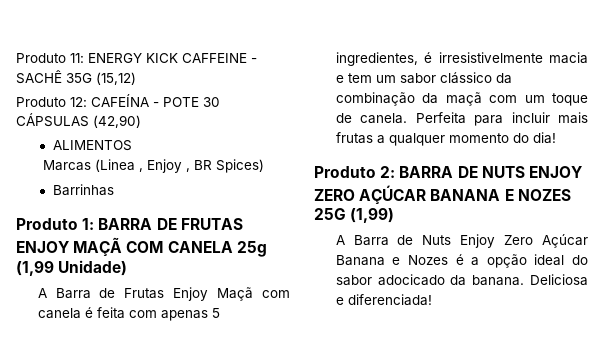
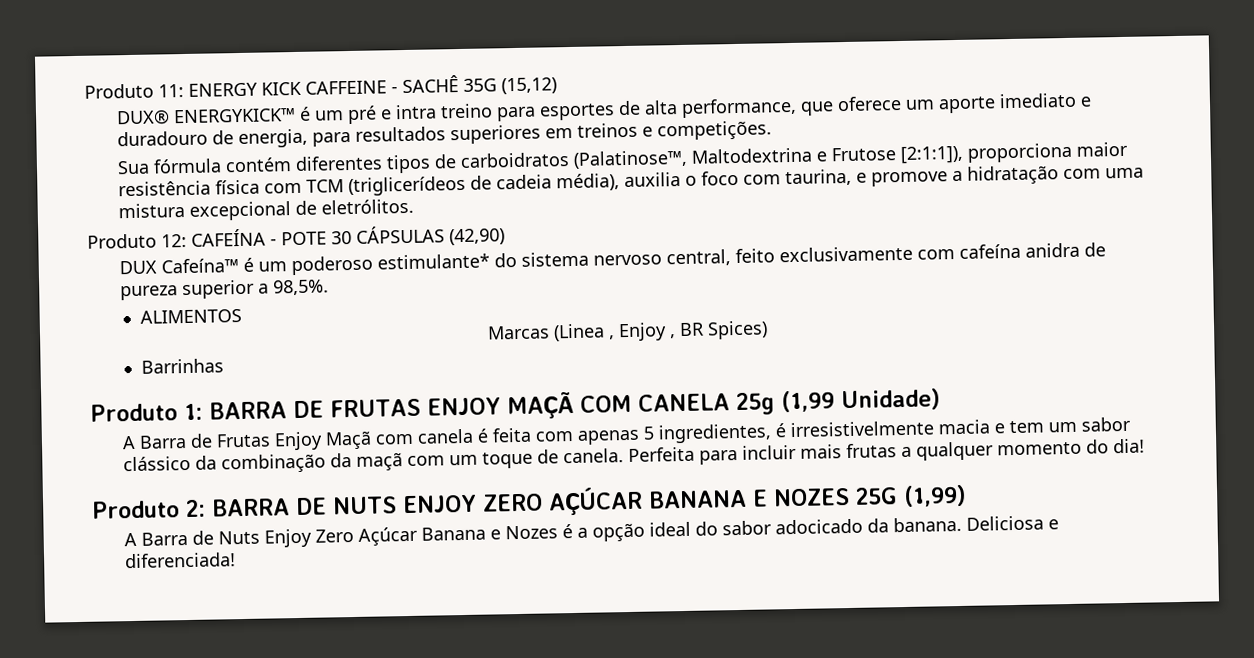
(136, 78) none -> [115,92,1092,126] [116,120,772,149] [116,141,1128,175] [117,165,1144,197] [117,198,414,221] // DUX® ENERGYKICK™ é um pré e intra treino para esportes de alta performance, que oferece um aporte imediato e duradouro de energia, para resultados superiores em treinos e competições. // Sua fórmula contém diferentes tipos de carboidratos (Palatinose™, Maltodextrina e Frutose [2:1:1]), proporciona maior resistência física com TCM (triglicerídeos de cadeia média), auxilia o foco com taurina, e promove a hidratação com uma mistura excepcional de eletrólitos.
(141, 121) none -> [118,242,1106,276] [119,279,329,301] // DUX Cafeína™ é um poderoso estimulante* do sistema nervoso central, feito exclusivamente com cafeína anidra de pureza superior a 98,5%.

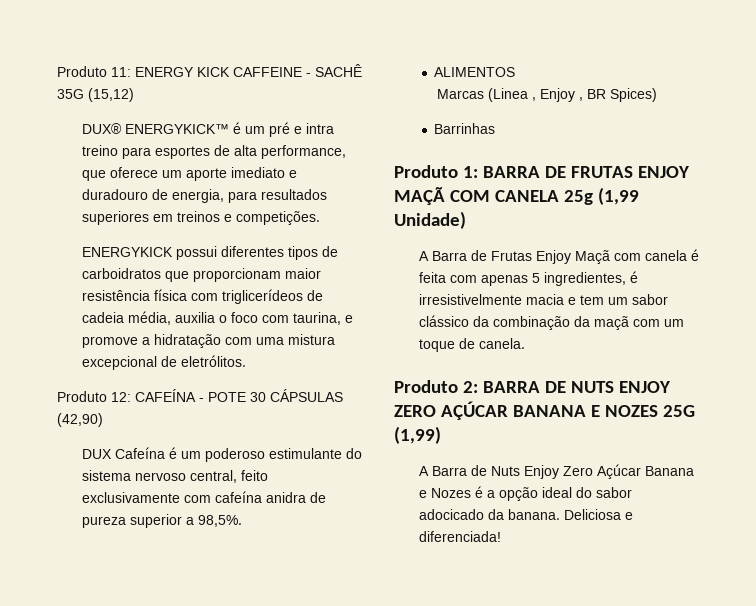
[116,157,292,175] Sua fórmula contém -> [81,246,217,260] ENERGYKICK possui
[572,142,1073,169] (Palatinose™, Maltodextrina e Frutose [2:1:1]), proporciona -> [164,268,281,282] que proporcionam
[305,175,466,197] TCM (triglicerídeos -> [221,289,303,304] triglicerídeos
[555,173,620,192] média), -> [127,311,171,325] média,
[160,258,239,274] Cafeína™ -> [114,447,165,459] Cafeína
[376,253,490,270] estimulante* -> [268,448,342,459] estimulante
[627,438,1145,465] Perfeita para incluir mais frutas a qualquer momento do dia! -> (525, 343) none

